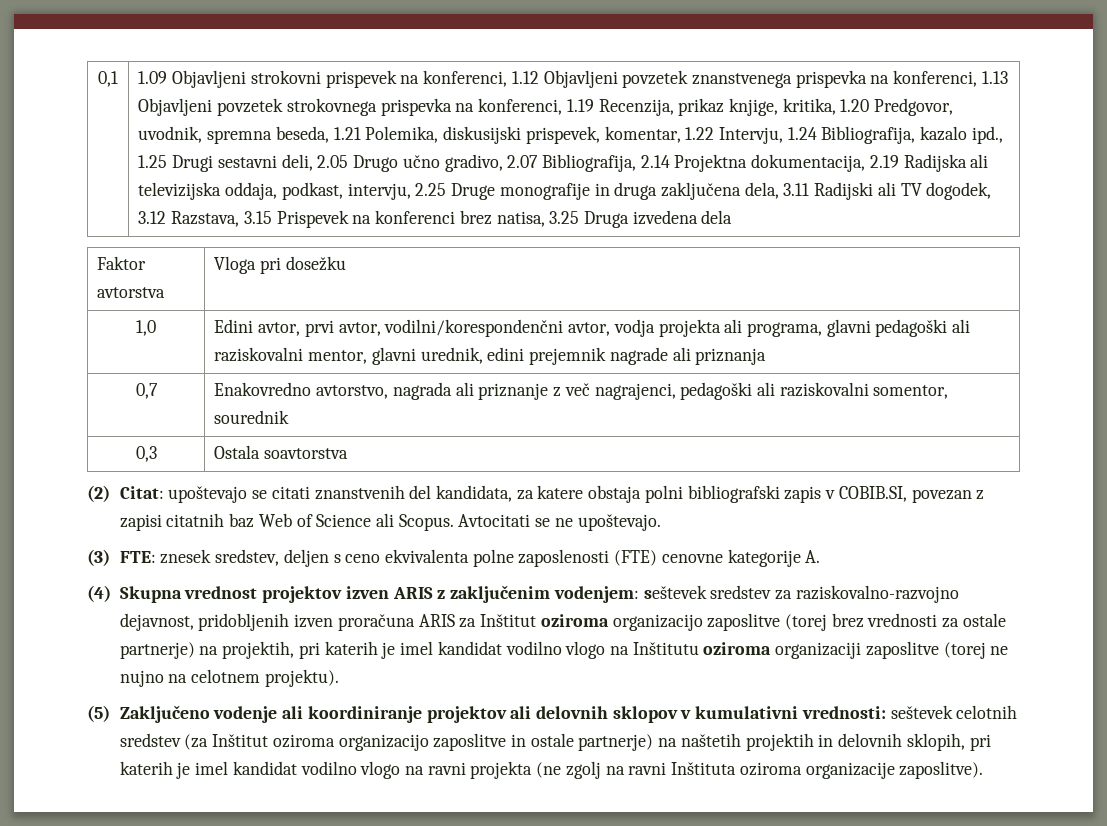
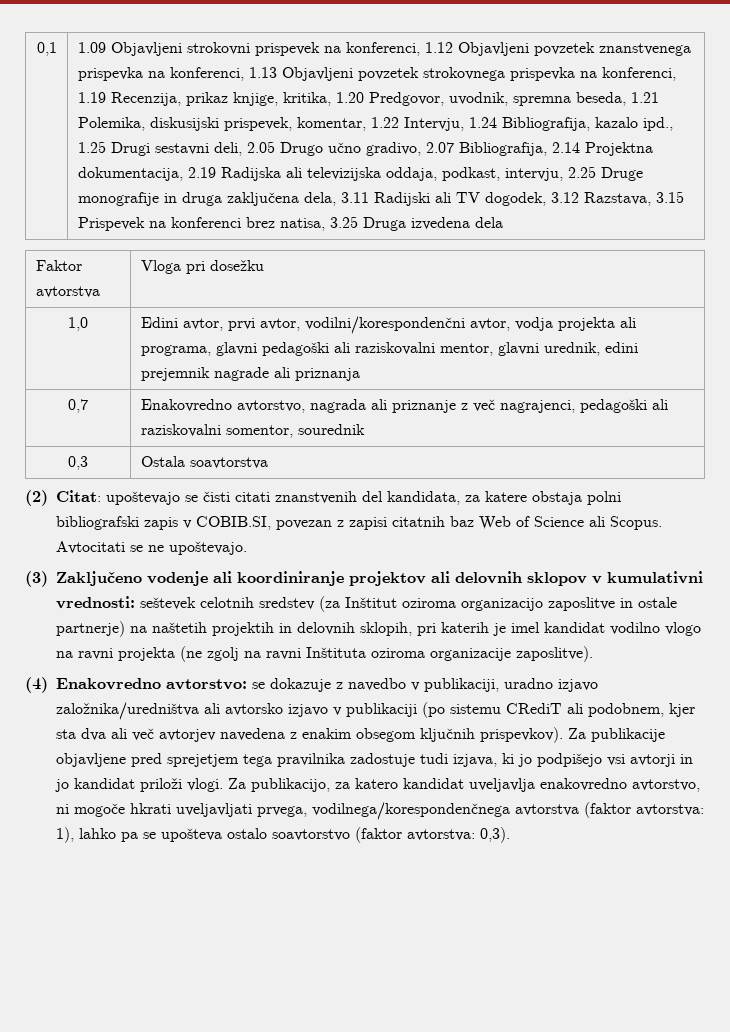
(268, 494) none -> [203,491,230,502] čisti
[119,549,821,567] [87,585,959,603] [119,613,1006,631] [119,641,1009,659] [119,669,339,687] [87,705,110,722] FTE: znesek sredstev, deljen s ceno ekvivalenta polne zaposlenosti (FTE) cenovne kategorije A. // (4) Skupna vrednost projektov izven ARIS z zaključenim vodenjem: seštevek sredstev za raziskovalno-razvojno dejavnost, pridobljenih izven proračuna ARIS za Inštitut oziroma organizacijo zaposlitve (torej brez vrednosti za ostale partnerje) na projektih, pri katerih je imel kandidat vodilno vlogo na Inštitutu oziroma organizaciji zaposlitve (torej ne nujno na celotnem projektu). // (5) -> (48, 579) none
(984, 770) none -> [25,677,598,693] [56,702,695,720] [56,727,665,743] [56,753,693,767] [55,778,700,792] [56,802,704,820] [56,827,510,843] // (4) Enakovredno avtorstvo: se dokazuje z navedbo v publikaciji, uradno izjavo založnika/uredništva ali avtorsko izjavo v publikaciji (po sistemu CRediT ali podobnem, kjer sta dva ali več avtorjev navedena z enakim obsegom ključnih prispevkov). Za publikacije objavljene pred sprejetjem tega pravilnika zadostuje tudi izjava, ki jo podpišejo vsi avtorji in jo kandidat priloži vlogi. Za publikacijo, za katero kandidat uveljavlja enakovredno avtorstvo, ni mogoče hkrati uveljavljati prvega, vodilnega/korespondenčnega avtorstva (faktor avtorstva: 1), lahko pa se upošteva ostalo soavtorstvo (faktor avtorstva: 0,3).

